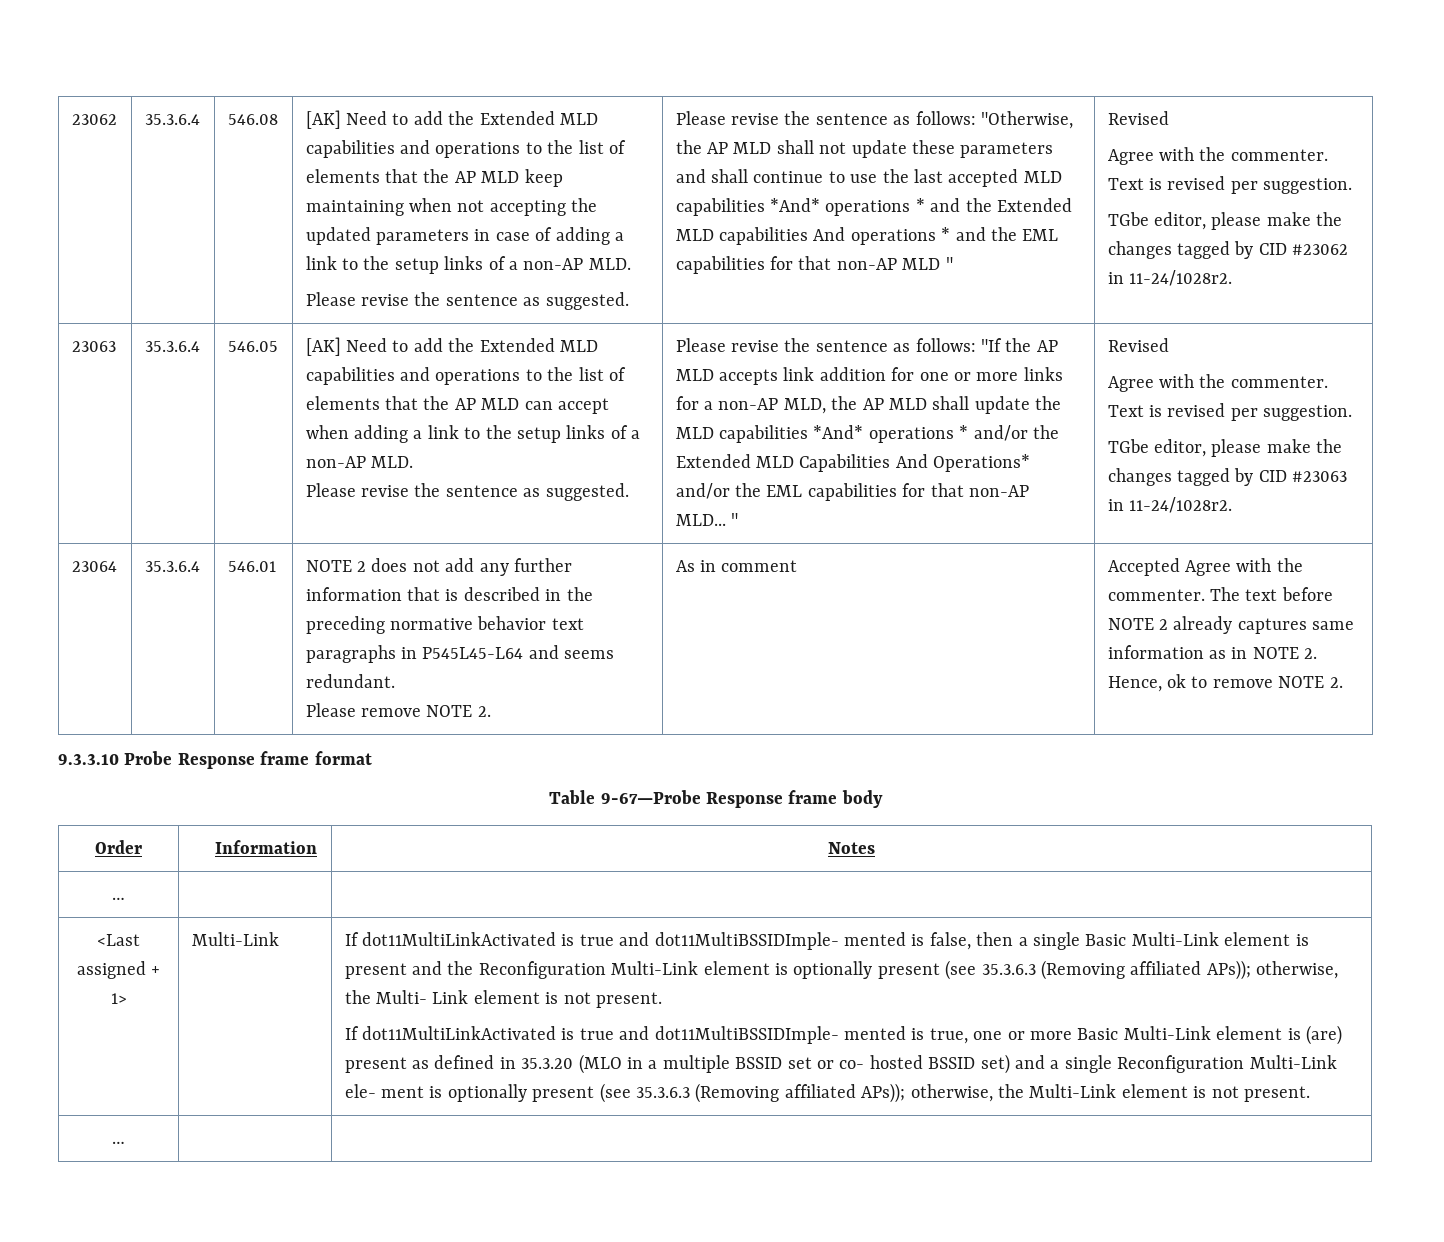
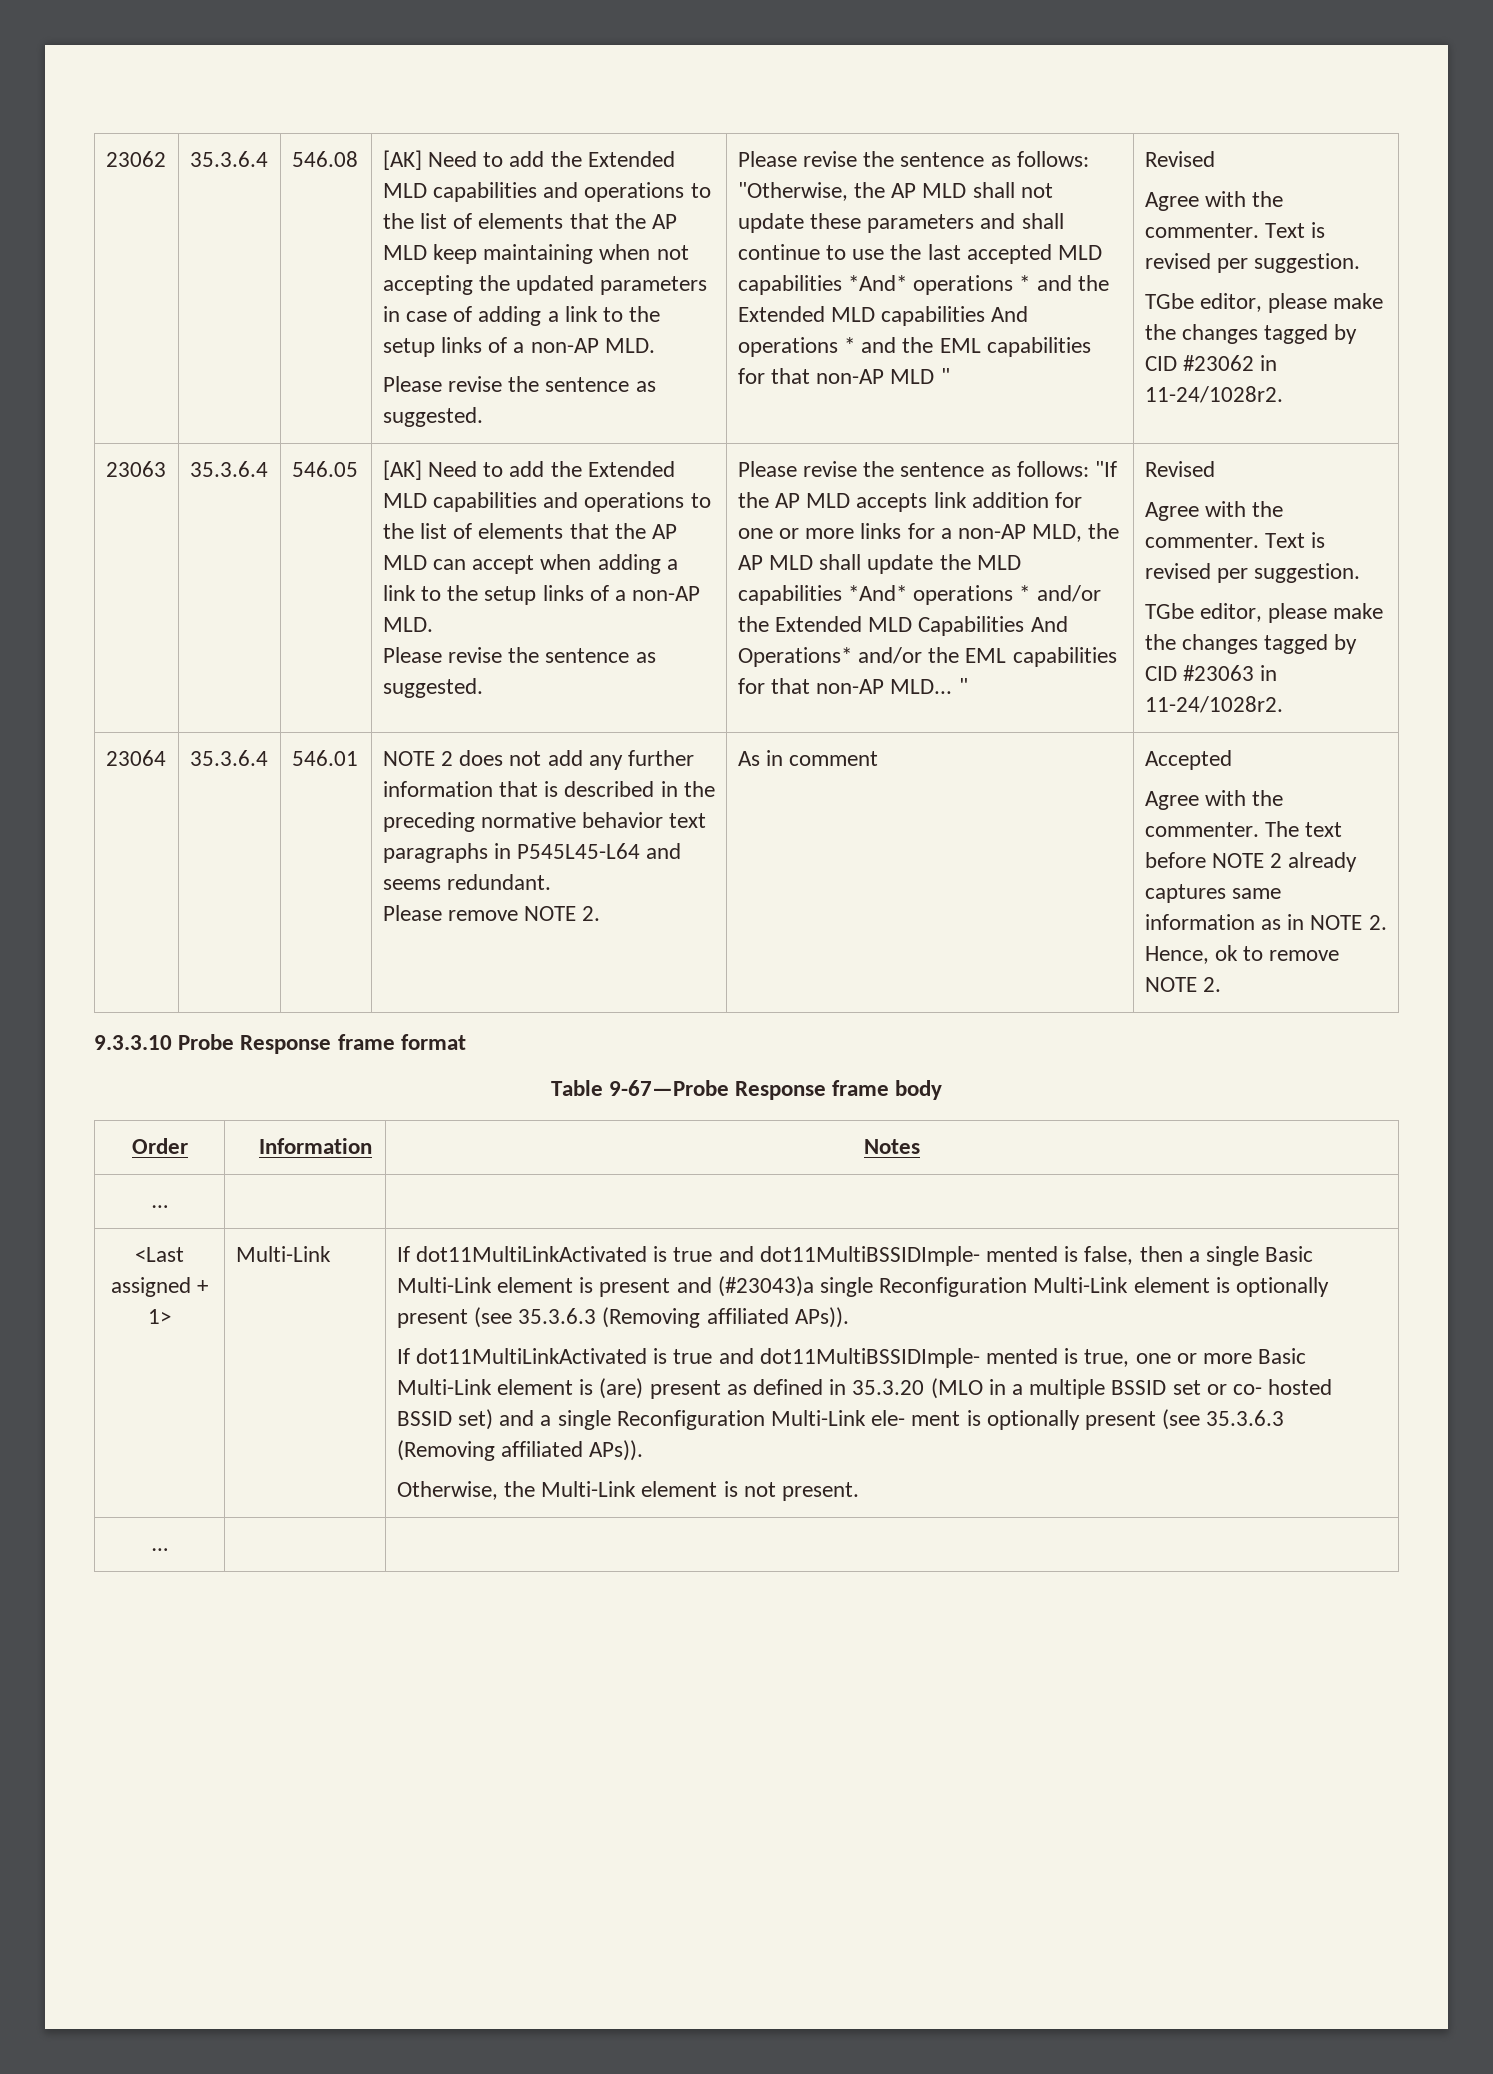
(1180, 567) none -> (1232, 760) //
[447,961,474,975] the -> [717,1276,874,1297] (#23043)a single
[1206,960,1339,980] [344,990,662,1008] APs)); otherwise, the Multi- Link element is not present. -> [794,1307,849,1328] APs)).
[861,1083,993,1103] APs)); otherwise, -> [589,1440,644,1461] [396,1481,498,1500] APs)). // Otherwise,

